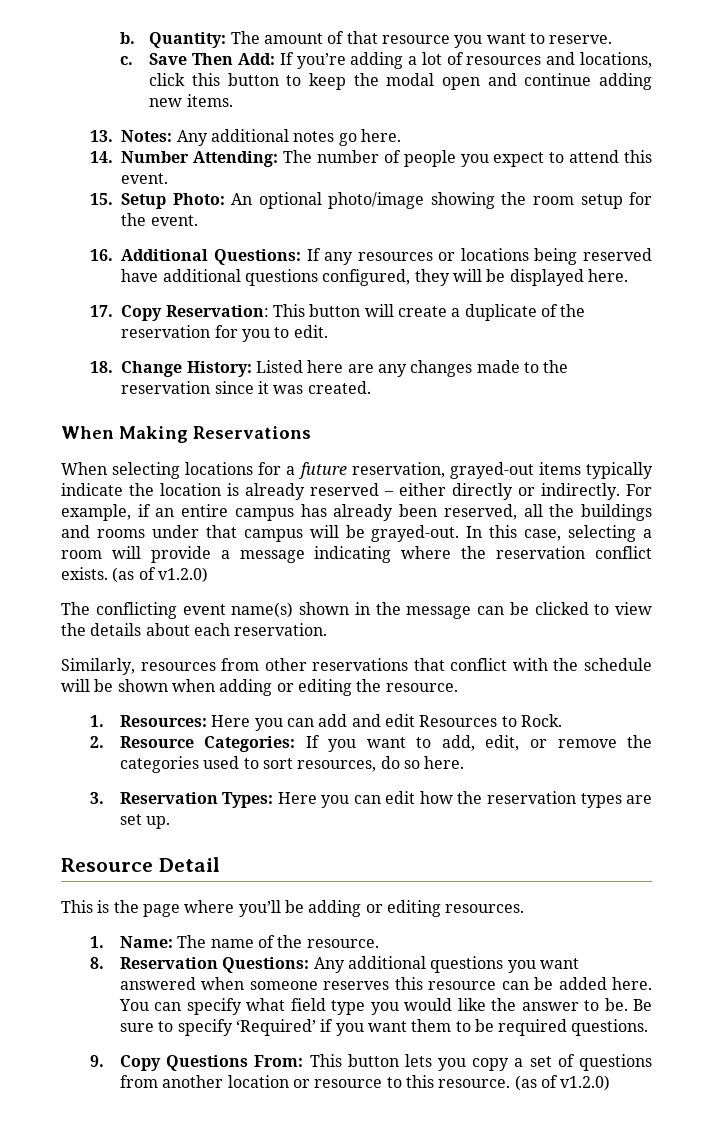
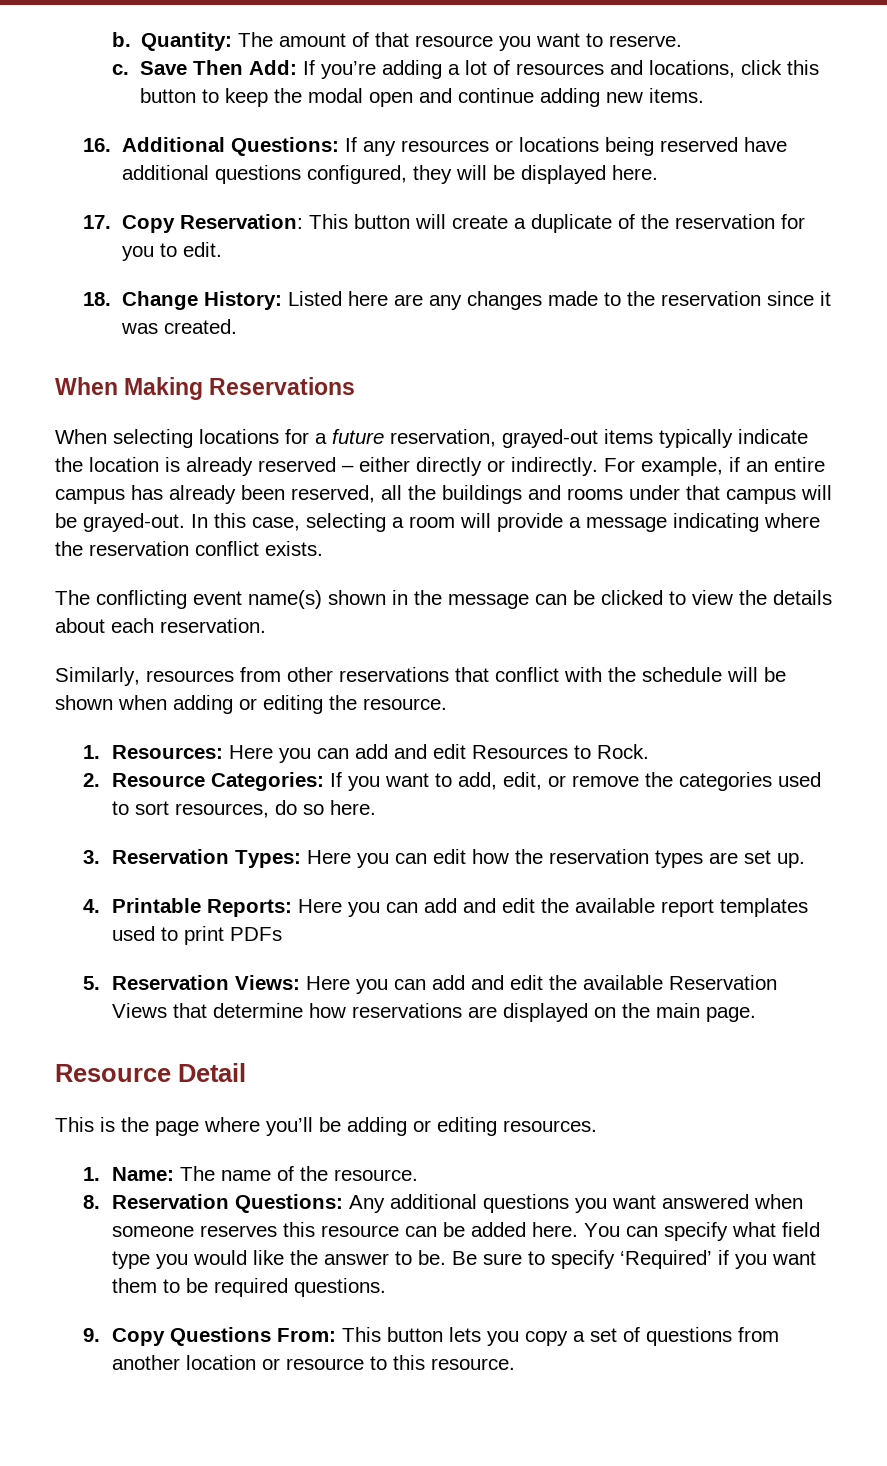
[90,129,402,146] [90,150,652,167] [121,173,169,184] [90,192,652,209] [121,213,198,226] // 13. Notes: Any additional notes go here. // 14. Number Attending: The number of people you expect to attend this event. // 15. Setup Photo: An optional photo/image showing the room setup for the event. -> (705, 95) none
[112,567,208,583] (as of v1.2.0) -> (323, 548) none
(171, 822) none -> [83,898,808,917] [111,926,282,945] [83,975,777,994] [111,1003,756,1022] // 4. Printable Reports: Here you can add and edit the available report templates used to print PDFs // 5. Reservation Views: Here you can add and edit the available Reservation Views that determine how reservations are displayed on the main page.
[514,1075,611,1091] (as of v1.2.0) -> (515, 1364) none

